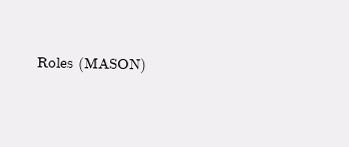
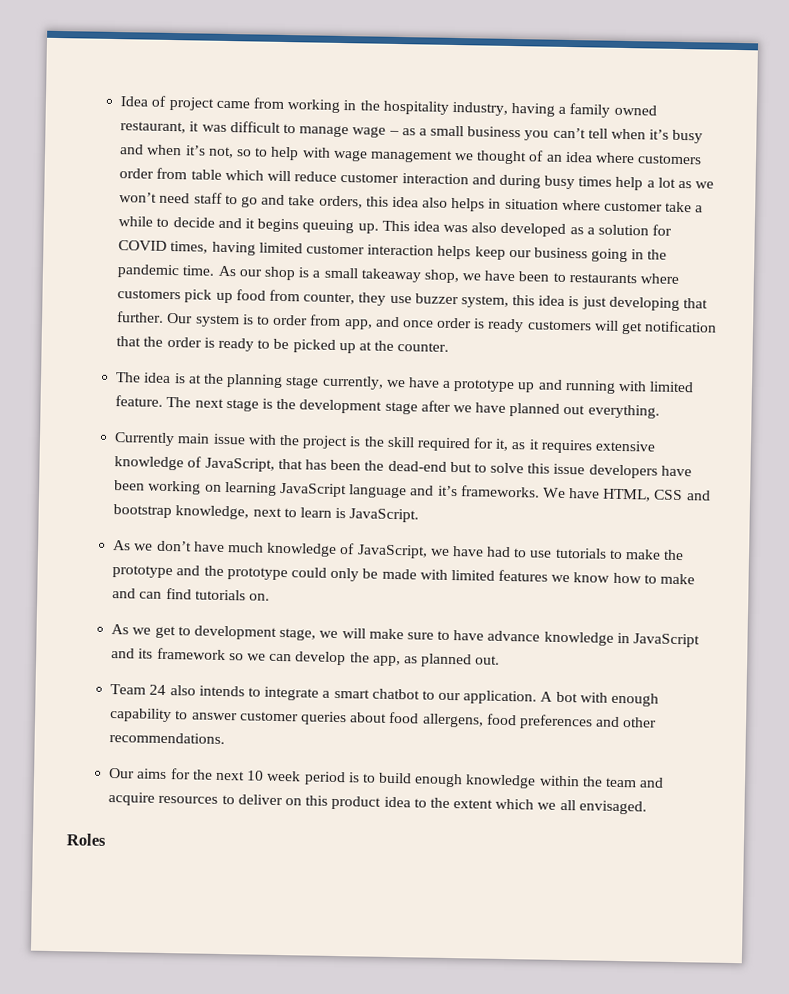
[37,57,147,74] Roles (MASON) -> [120,95,657,118] [120,121,704,144] [120,144,703,165] [119,167,715,191] [119,192,704,213] [118,216,673,237] [118,240,668,263] [117,264,680,284] [117,289,709,311] [117,311,718,335] [116,336,450,354] [115,372,695,394] [115,395,660,419] [114,432,657,454] [114,456,692,479] [114,480,711,502] [113,504,420,523] [113,540,685,561] [112,565,696,585] [112,587,270,601] [111,624,701,648] [111,647,501,668] [110,684,660,707] [110,708,658,730] [109,732,226,745] [109,768,665,789] [108,792,647,815] [66,833,107,846] Idea of project came from working in the hospitality industry, having a family owned restaurant, it was difficult to manage wage – as a small business you can’t tell when it’s busy and when it’s not, so to help with wage management we thought of an idea where customers order from table which will reduce customer interaction and during busy times help a lot as we won’t need staff to go and take orders, this idea also helps in situation where customer take a while to decide and it begins queuing up. This idea was also developed as a solution for COVID times, having limited customer interaction helps keep our business going in the pandemic time. As our shop is a small takeaway shop, we have been to restaurants where customers pick up food from counter, they use buzzer system, this idea is just developing that further. Our system is to order from app, and once order is ready customers will get notification that the order is ready to be picked up at the counter. // The idea is at the planning stage currently, we have a prototype up and running with limited feature. The next stage is the development stage after we have planned out everything. // Currently main issue with the project is the skill required for it, as it requires extensive knowledge of JavaScript, that has been the dead-end but to solve this issue developers have been working on learning JavaScript language and it’s frameworks. We have HTML, CSS and bootstrap knowledge, next to learn is JavaScript. // As we don’t have much knowledge of JavaScript, we have had to use tutorials to make the prototype and the prototype could only be made with limited features we know how to make and can find tutorials on. // As we get to development stage, we will make sure to have advance knowledge in JavaScript and its framework so we can develop the app, as planned out. // Team 24 also intends to integrate a smart chatbot to our application. A bot with enough capability to answer customer queries about food allergens, food preferences and other recommendations. // Our aims for the next 10 week period is to build enough knowledge within the team and acquire resources to deliver on this product idea to the extent which we all envisaged. // Roles

